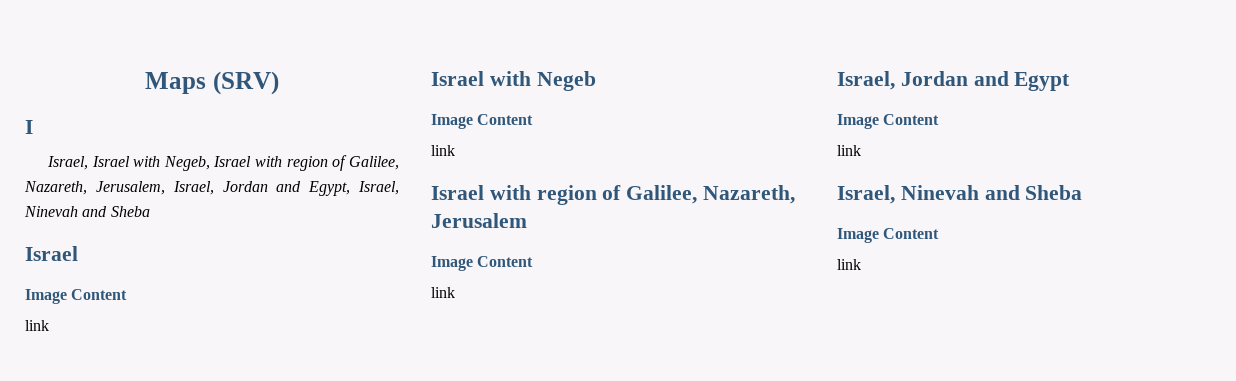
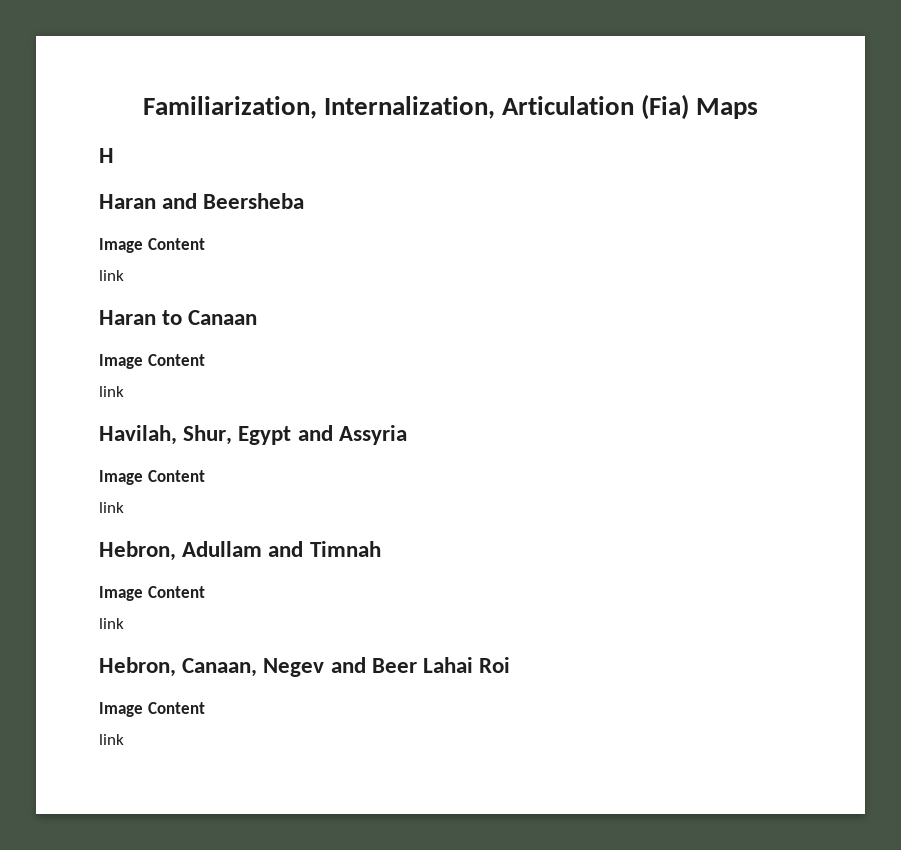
[145,71,279,95] [25,120,33,134] [46,155,400,171] [24,181,399,196] [24,206,150,217] [25,246,78,261] [25,289,128,304] [25,320,49,331] [431,71,596,91] [431,114,534,129] [431,145,455,156] [431,185,796,205] [431,213,527,228] [431,256,534,271] [431,287,455,298] [837,71,1071,91] [837,114,940,129] [837,145,861,156] [837,185,1083,204] Maps (SRV) // I // Israel, Israel with Negeb, Israel with region of Galilee, Nazareth, Jerusalem, Israel, Jordan and Egypt, Israel, Ninevah and Sheba // Israel // Image Content // link // Israel with Negeb // Image Content // link // Israel with region of Galilee, Nazareth, Jerusalem // Image Content // link // Israel, Jordan and Egypt // Image Content // link // Israel, Ninevah and Sheba -> [142,94,759,120] [99,148,114,163] [99,193,305,209] [99,238,205,253] [99,270,124,281] [99,310,258,325] [99,354,205,369] [99,386,124,397] [99,425,407,445] [99,470,205,485] [99,502,124,513] [99,541,381,561] [99,586,205,601] [99,618,124,629] [99,657,511,677] Familiarization, Internalization, Articulation (Fia) Maps // H // Haran and Beersheba // Image Content // link // Haran to Canaan // Image Content // link // Havilah, Shur, Egypt and Assyria // Image Content // link // Hebron, Adullam and Timnah // Image Content // link // Hebron, Canaan, Negev and Beer Lahai Roi

